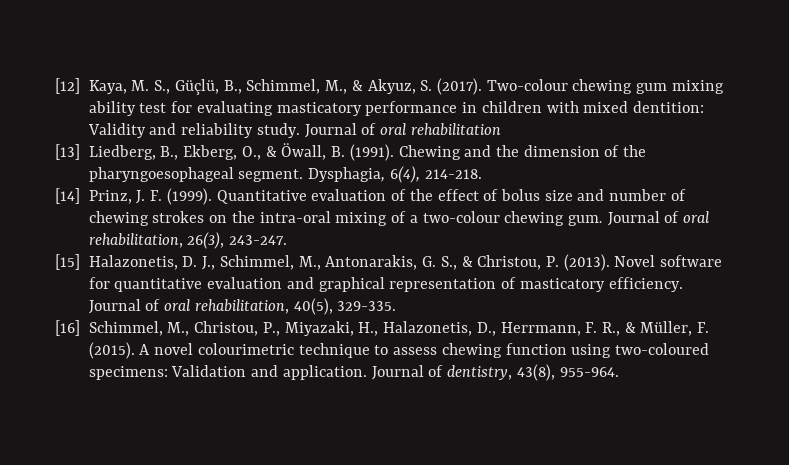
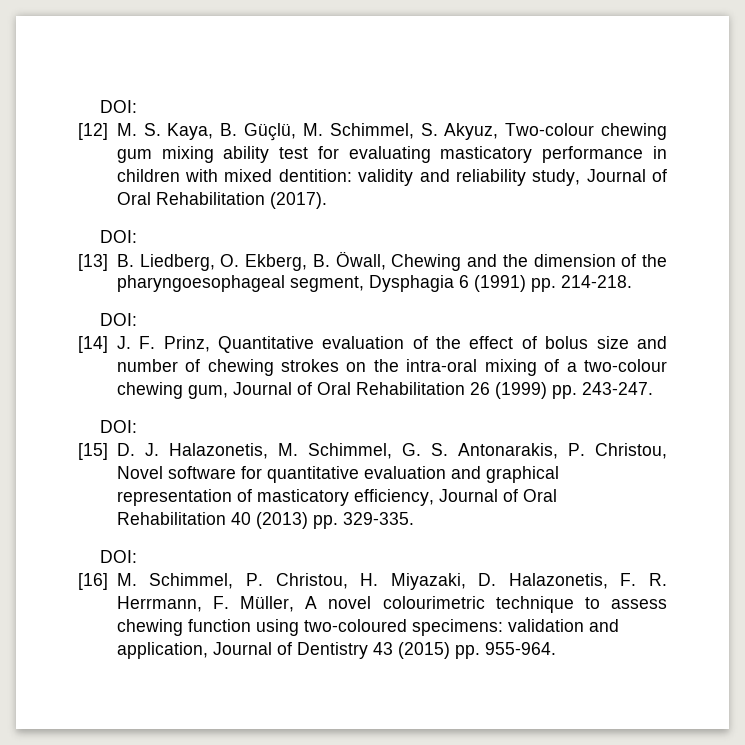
[55,78,483,95] [12] Kaya, M. S., Güçlü, B., Schimmel, M., & Akyuz, S. (2017). -> [99,100,137,113] [78,123,499,141] DOI: // [12] M. S. Kaya, B. Güçlü, M. Schimmel, S. Akyuz,
[87,123,146,138] Validity -> [358,169,414,186] validity
[256,123,501,138] [55,143,394,161] study. Journal of oral rehabilitation // [13] Liedberg, B., Ekberg, O., & Öwall, B. (1991). -> [532,169,667,186] [116,192,327,209] [99,230,137,243] [78,251,386,271] study, Journal of Oral Rehabilitation (2017). // DOI: // [13] B. Liedberg, O. Ekberg, B. Öwall,
[238,166,420,183] segment. Dysphagia, 6(4), -> [289,275,556,292] segment, Dysphagia 6 (1991) pp.
(482, 174) none -> [99,313,137,326] // DOI:
[88,190,132,204] Prinz, -> (108, 344) none
[166,188,212,205] (1999). -> [163,336,210,352] Prinz,
[568,211,710,226] [88,232,225,249] gum. Journal of oral rehabilitation, 26(3), -> [187,382,577,399] gum, Journal of Oral Rehabilitation 26 (1999) pp.
(288, 240) none -> [99,420,137,433] // DOI:
[88,254,610,271] Halazonetis, D. J., Schimmel, M., Antonarakis, G. S., & Christou, P. (2013). -> [116,443,667,459] D. J. Halazonetis, M. Schimmel, G. S. Antonarakis, P. Christou,
[608,277,683,292] [88,298,333,315] efficiency. Journal of oral rehabilitation, 40(5), -> [353,489,557,506] [116,512,338,529] efficiency, Journal of Oral Rehabilitation 40 (2013) pp.
(397, 306) none -> [99,550,137,563] // DOI:
[88,321,710,336] [88,342,135,359] Schimmel, M., Christou, P., Miyazaki, H., Halazonetis, D., Herrmann, F. R., & Müller, F. (2015). -> [116,573,667,590] [116,596,295,612] M. Schimmel, P. Christou, H. Miyazaki, D. Halazonetis, F. R. Herrmann, F. Müller,
[171,364,555,381] Validation and application. Journal of dentistry, 43(8), -> [507,619,619,632] [116,642,480,659] validation and application, Journal of Dentistry 43 (2015) pp.

